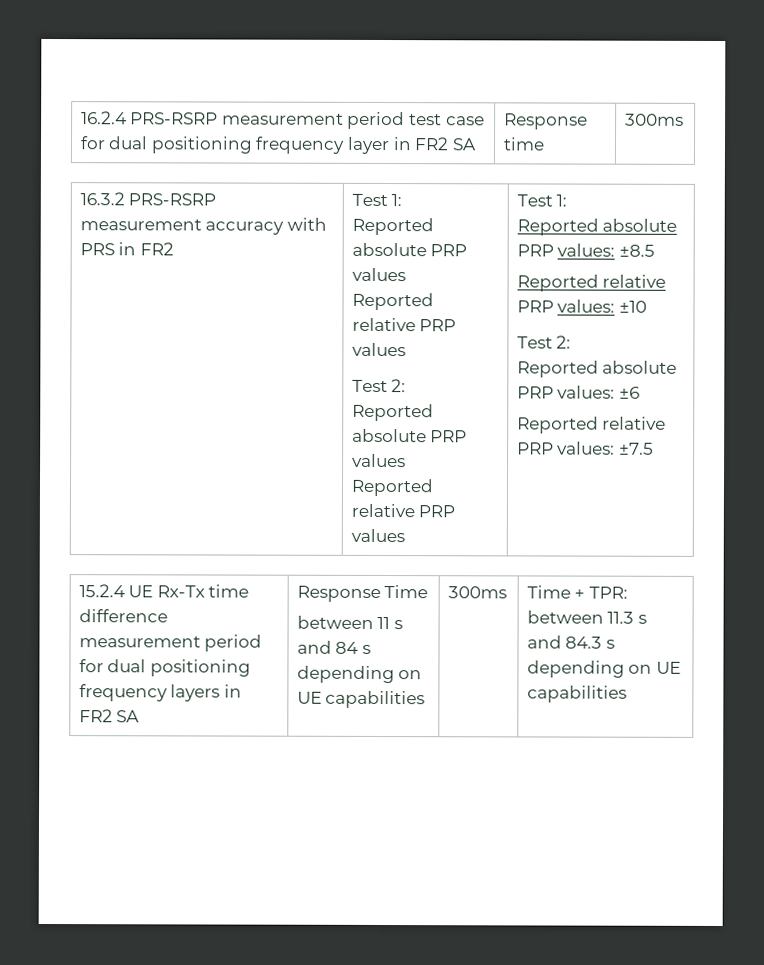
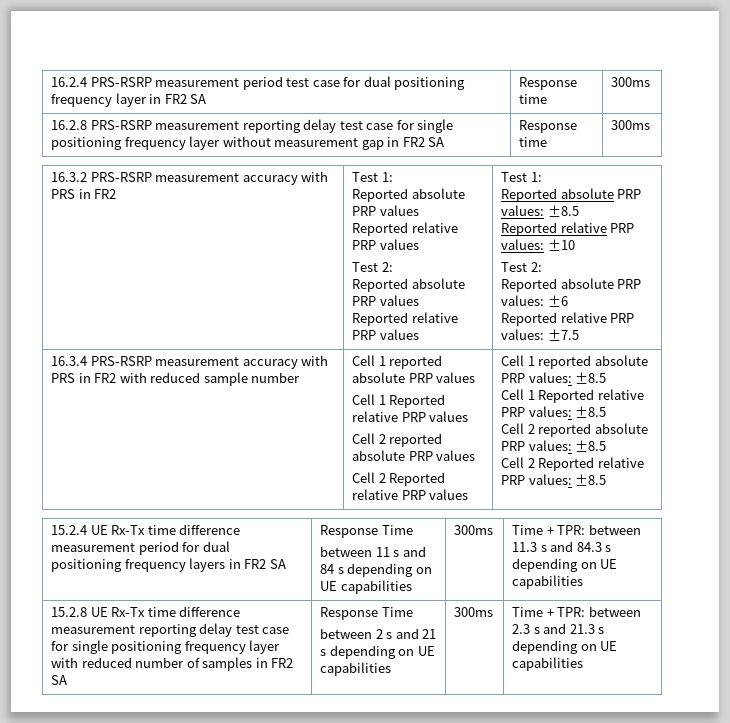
(684, 119) none -> [51,119,454,133] [51,136,445,150] [519,120,578,133] [519,137,548,147] [611,120,651,130] // 16.2.8 PRS-RSRP measurement reporting delay test case for single positioning frequency layer without measurement gap in FR2 SA | Response time | 300ms
(654, 448) none -> [51,355,329,369] [51,372,301,386] [352,355,443,369] [352,372,476,383] [352,394,446,408] [352,411,469,422] [352,433,443,447] [352,450,476,461] [352,472,446,486] [352,489,469,500] [501,355,648,369] [501,372,607,384] [501,389,644,403] [501,406,607,418] [501,423,648,437] [501,440,607,452] [501,457,644,471] [501,474,607,486] // 16.3.4 PRS-RSRP measurement accuracy with PRS in FR2 with reduced sample number | Cell 1 reported absolute PRP values // Cell 1 Reported relative PRP values // Cell 2 reported absolute PRP values // Cell 2 Reported relative PRP values | Cell 1 reported absolute PRP values: ±8.5 // Cell 1 Reported relative PRP values: ±8.5 // Cell 2 reported absolute PRP values: ±8.5 // Cell 2 Reported relative PRP values: ±8.5
(627, 694) none -> [51,606,241,617] [51,623,290,637] [51,640,281,654] [51,657,294,671] [51,675,68,685] [320,607,413,620] [320,628,437,639] [320,645,435,659] [320,662,392,676] [454,607,494,617] [512,606,641,617] [512,623,605,634] [512,640,618,654] [512,657,584,671] // 15.2.8 UE Rx-Tx time difference measurement reporting delay test case for single positioning frequency layer with reduced number of samples in FR2 SA | Response Time // between 2 s and 21 s depending on UE capabilities | 300ms | Time + TPR: between 2.3 s and 21.3 s depending on UE capabilities

